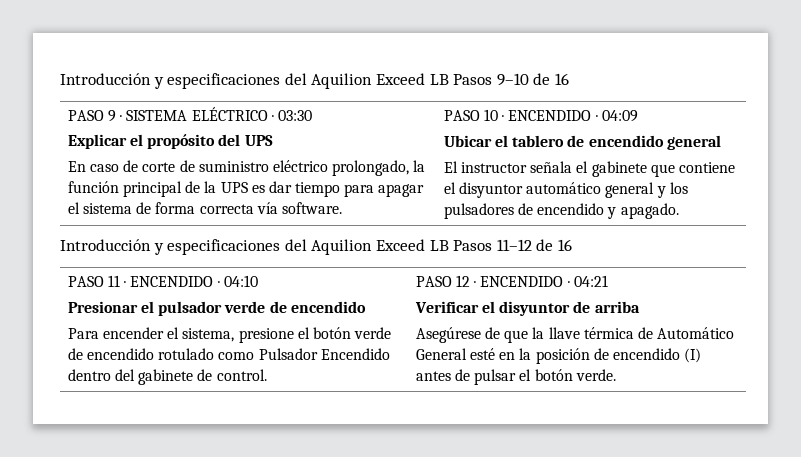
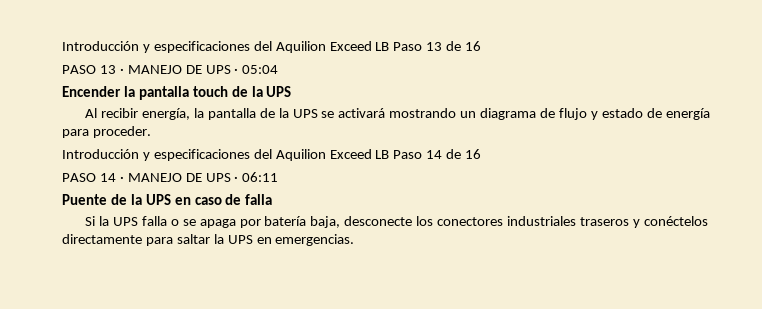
[60,73,569,89] [67,107,312,122] [67,134,273,149] [67,160,426,176] [67,181,425,197] [67,202,342,214] [443,109,638,122] [443,135,721,150] [443,161,735,177] [443,182,688,198] [443,203,679,219] [60,239,572,255] [67,275,258,287] [67,301,366,316] [67,327,392,343] [67,348,390,360] [67,369,267,385] [415,275,608,287] [414,301,640,316] [415,327,735,343] [415,348,702,364] [415,369,616,385] Introducción y especificaciones del Aquilion Exceed LB Pasos 9–10 de 16 // PASO 9 · SISTEMA ELÉCTRICO · 03:30 // Explicar el propósito del UPS // En caso de corte de suministro eléctrico prolongado, la función principal de la UPS es dar tiempo para apagar el sistema de forma correcta vía software. | PASO 10 · ENCENDIDO · 04:09 // Ubicar el tablero de encendido general // El instructor señala el gabinete que contiene el disyuntor automático general y los pulsadores de encendido y apagado. // Introducción y especificaciones del Aquilion Exceed LB Pasos 11–12 de 16 // PASO 11 · ENCENDIDO · 04:10 // Presionar el pulsador verde de encendido // Para encender el sistema, presione el botón verde de encendido rotulado como Pulsador Encendido dentro del gabinete de control. | PASO 12 · ENCENDIDO · 04:21 // Verificar el disyuntor de arriba // Asegúrese de que la llave térmica de Automático General esté en la posición de encendido (I) antes de pulsar el botón verde. -> [62,41,482,53] [62,65,279,74] [62,86,292,100] [85,108,710,120] [62,126,151,138] [62,149,482,161] [62,172,279,182] [62,194,273,205] [85,216,708,228] [62,234,355,246] Introducción y especificaciones del Aquilion Exceed LB Paso 13 de 16 // PASO 13 · MANEJO DE UPS · 05:04 // Encender la pantalla touch de la UPS // Al recibir energía, la pantalla de la UPS se activará mostrando un diagrama de flujo y estado de energía para proceder. // Introducción y especificaciones del Aquilion Exceed LB Paso 14 de 16 // PASO 14 · MANEJO DE UPS · 06:11 // Puente de la UPS en caso de falla // Si la UPS falla o se apaga por batería baja, desconecte los conectores industriales traseros y conéctelos directamente para saltar la UPS en emergencias.

